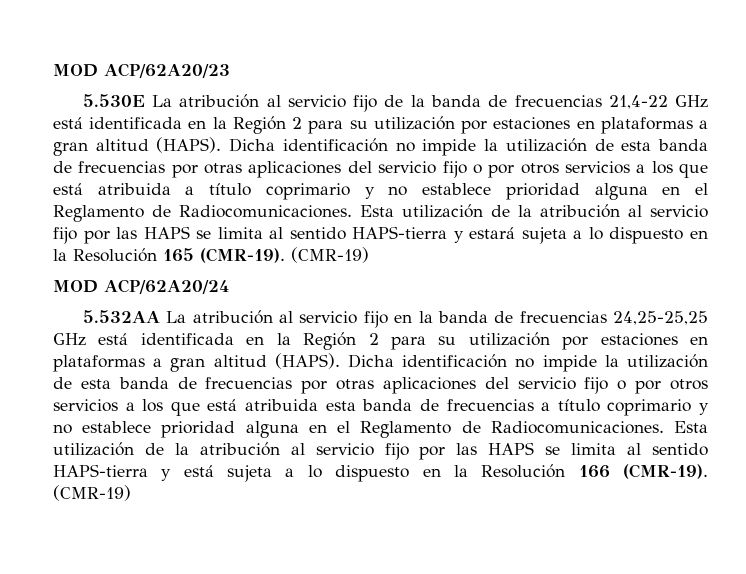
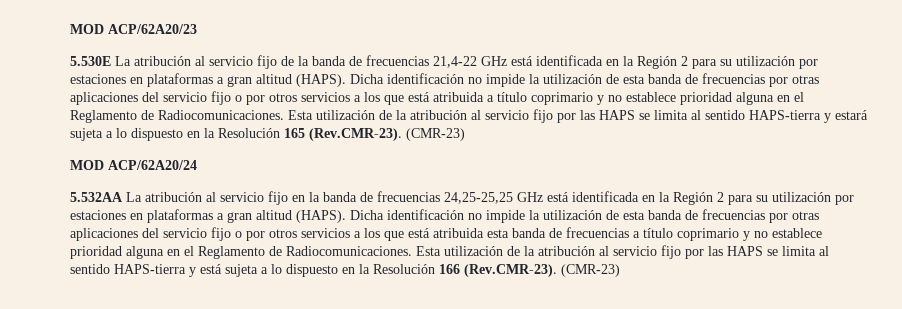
[200,247,369,263] (CMR-19). (CMR-19) -> [309,128,465,141] (Rev.CMR-23). (CMR-23)
[623,464,709,479] [53,485,131,501] (CMR-19). (CMR-19) -> [464,264,620,277] (Rev.CMR-23). (CMR-23)

